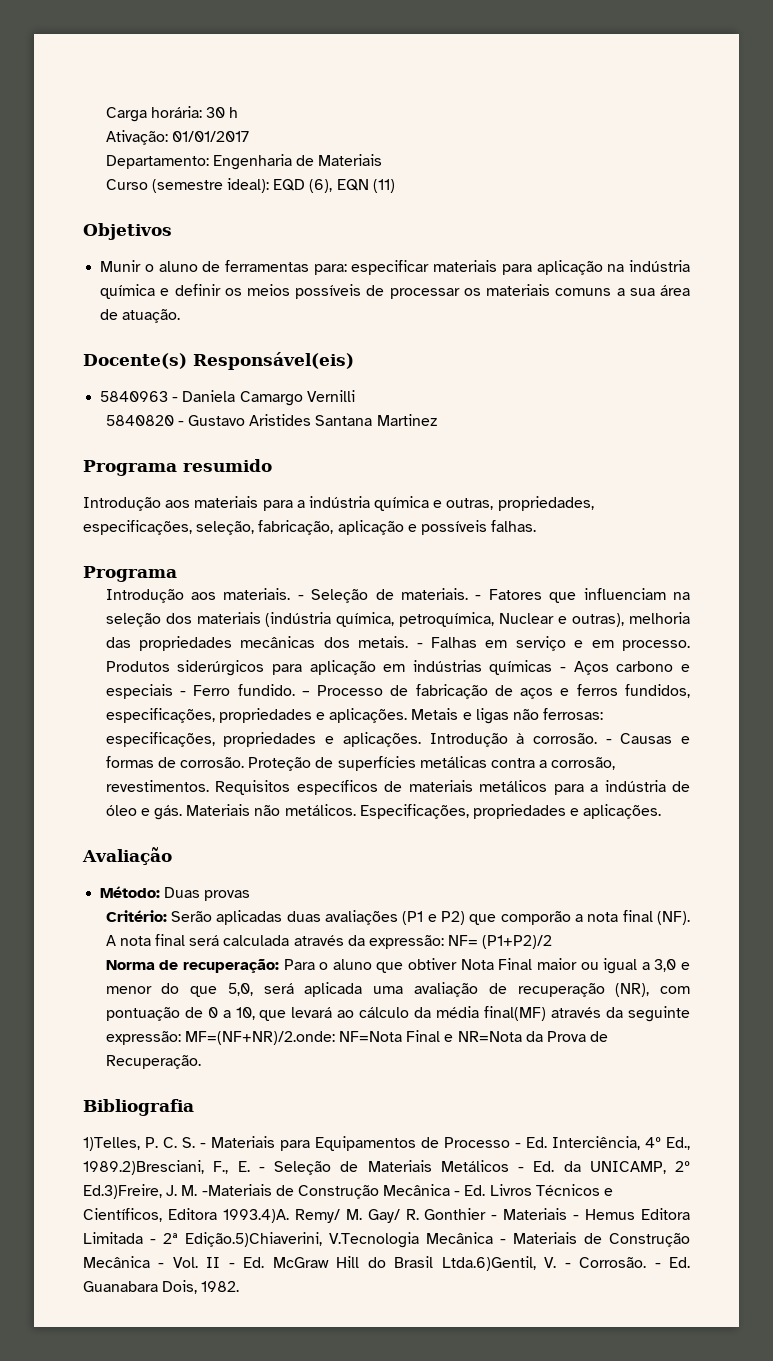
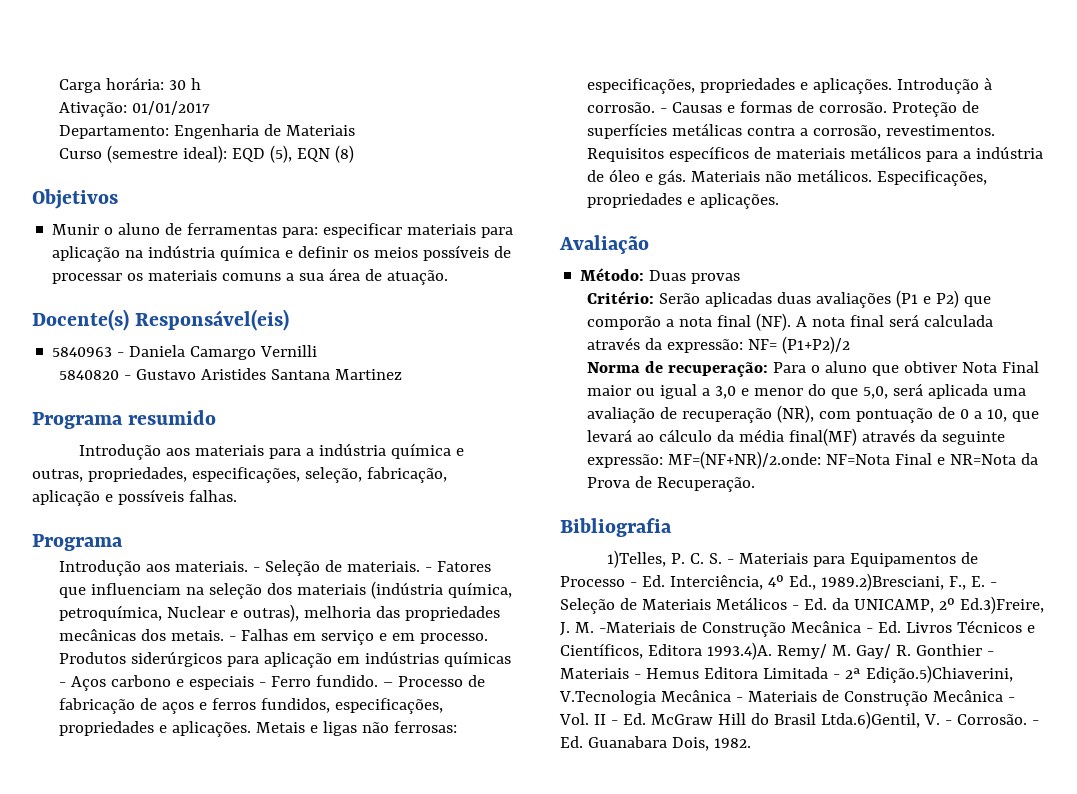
[309,179,395,193] (6), EQN (11) -> [269,145,354,163] (5), EQN (8)

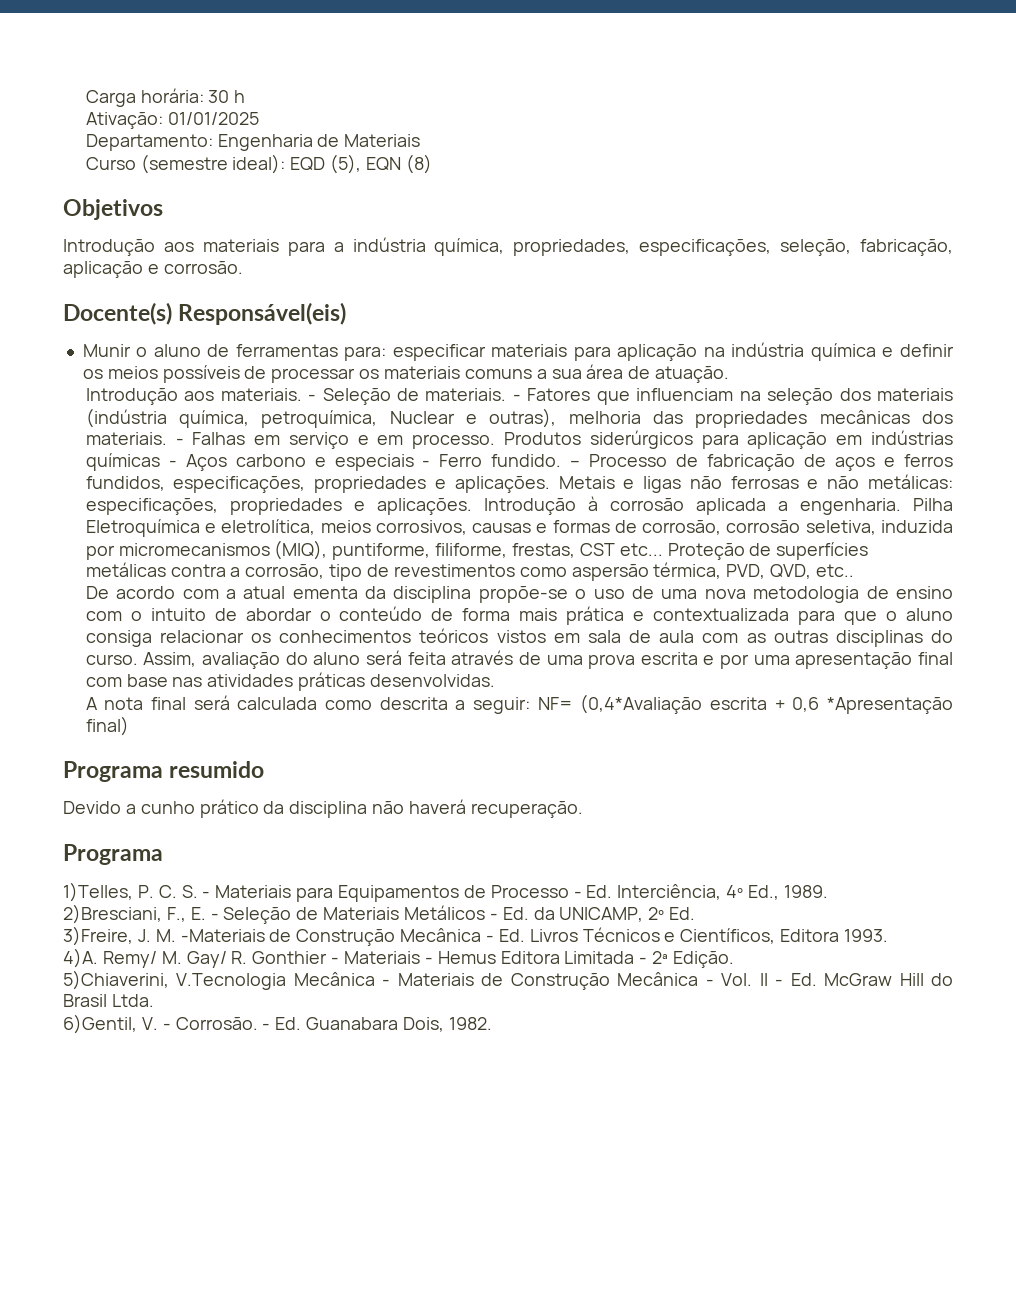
[131,101,210,115] 01/01/2017 -> [167,112,259,125] 01/01/2025
(118, 199) none -> [63,237,953,256] [63,261,243,278] [63,302,347,325] // Introdução aos materiais para a indústria química, propriedades, especificações, seleção, fabricação, aplicação e corrosão. // Docente(s) Responsável(eis)
[32,309,290,331] [52,345,318,360] [58,368,402,380] [32,410,217,429] [79,443,465,460] [32,467,447,483] [32,489,237,506] [32,534,123,551] // Docente(s) Responsável(eis) // 5840963 - Daniela Camargo Vernilli // 5840820 - Gustavo Aristides Santana Martinez // Programa resumido // Introdução aos materiais para a indústria química e outras, propriedades, especificações, seleção, fabricação, aplicação e possíveis falhas. // Programa -> (730, 374) none
[170,630,224,641] metais. -> [85,432,167,445] materiais.
[393,721,457,733] ferrosas: -> [730,474,953,489] ferrosas e não metálicas:
[586,101,887,113] corrosão. - Causas e formas de corrosão. -> [609,498,953,515] [85,519,953,537] [85,540,663,560] corrosão aplicada a engenharia. Pilha Eletroquímica e eletrolítica, meios corrosivos, causas e formas de corrosão, corrosão seletiva, induzida por micromecanismos (MIQ), puntiforme, filiforme, frestas, CST etc...
[885,125,995,136] [586,146,1043,162] [586,169,987,186] [586,193,779,209] [559,235,649,254] [580,268,741,284] [586,290,991,308] [586,313,791,331] revestimentos. Requisitos específicos de materiais metálicos para a indústria de óleo e gás. Materiais não metálicos. Especificações, propriedades e aplicações. // Avaliação // Método: Duas provas // Critério: Serão aplicadas duas avaliações (P1 e P2) que comporão a nota final (NF). -> [329,562,855,581] [85,586,953,603] [85,606,953,625] [85,628,953,647] [85,650,953,669] [85,672,496,691] tipo de revestimentos como aspersão térmica, PVD, QVD, etc.. // De acordo com a atual ementa da disciplina propõe-se o uso de uma nova metodologia de ensino com o intuito de abordar o conteúdo de forma mais prática e contextualizada para que o aluno consiga relacionar os conhecimentos teóricos vistos em sala de aula com as outras disciplinas do curso. Assim, avaliação do aluno será feita através de uma prova escrita e por uma apresentação final com base nas atividades práticas desenvolvidas. //
[586,336,850,354] [586,361,1039,377] [586,383,1026,399] [586,405,1039,423] [586,428,1005,446] [586,451,1038,469] [586,476,755,492] [560,518,672,537] através da expressão: NF= (P1+P2)/2 // Norma de recuperação: Para o aluno que obtiver Nota Final maior ou igual a 3,0 e menor do que 5,0, será aplicada uma avaliação de recuperação (NR), com pontuação de 0 a 10, que levará ao cálculo da média final(MF) através da seguinte expressão: MF=(NF+NR)/2.onde: NF=Nota Final e NR=Nota da Prova de Recuperação. // Bibliografia -> [325,694,953,714] [85,716,129,736] [63,761,265,782] [63,799,583,818] [63,844,163,865] como descrita a seguir: NF= (0,4*Avaliação escrita + 0,6 *Apresentação final) // Programa resumido // Devido a cunho prático da disciplina não haverá recuperação. // Programa
[820,573,944,591] 1989.2)Bresciani, -> [783,885,828,898] [63,904,162,924] 1989. // 2)Bresciani,
[959,596,1044,614] Ed.3)Freire, -> [669,907,696,920] [63,926,133,946] Ed. // 3)Freire,
[706,642,772,660] 1993.4)A. -> [844,929,889,942] [63,948,98,968] 1993. // 4)A.
[865,665,1013,683] Edição.5)Chiaverini, -> [673,951,735,968] [63,970,169,990] Edição. // 5)Chiaverini,
[820,711,920,729] Ltda.6)Gentil, -> [111,994,154,1007] [63,1014,137,1034] Ltda. // 6)Gentil,

